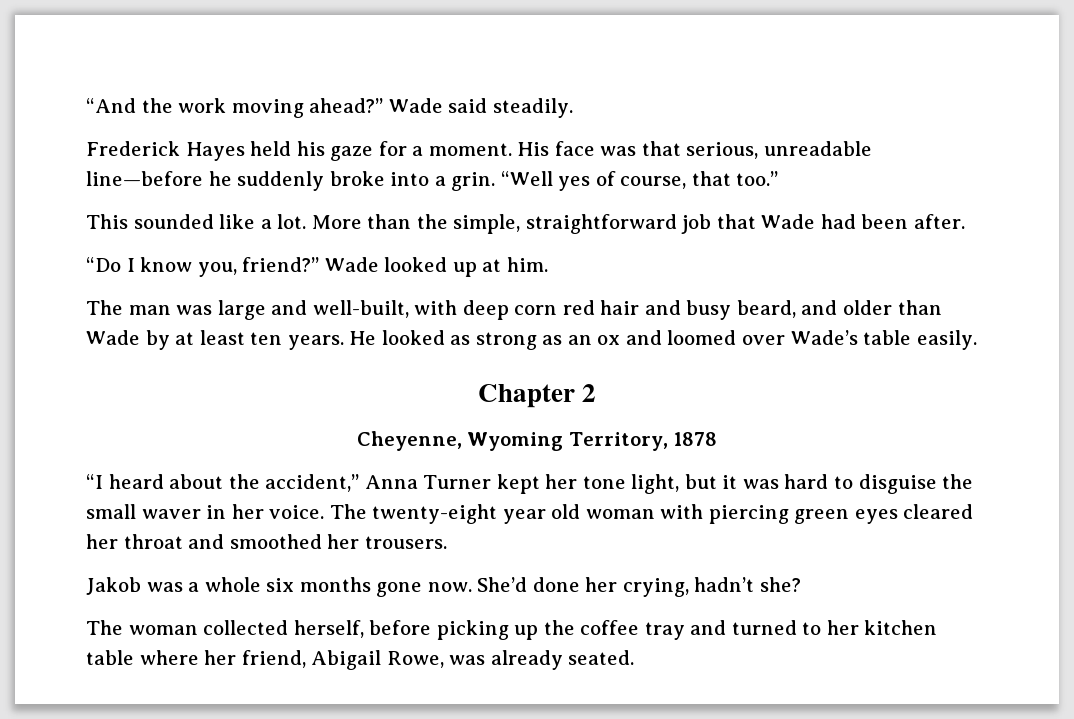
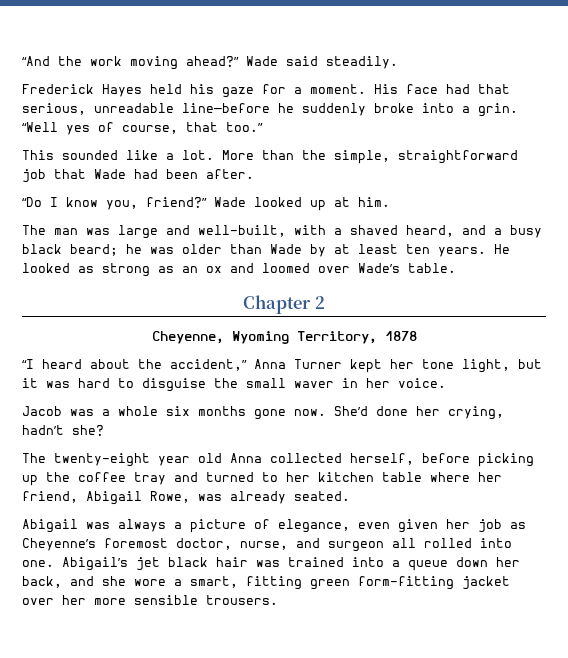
[600,146,637,156] was -> [446,84,470,94] had
[462,300,838,320] deep corn red hair and busy beard, and -> [334,225,542,238] [22,244,174,256] a shaved heard, and a busy black beard; he was
[863,330,977,350] table easily. -> [408,263,456,273] table.
[329,504,974,524] [86,534,447,549] [86,577,141,595] The twenty-eight year old woman with piercing green eyes cleared her throat and smoothed her trousers. // Jakob -> [22,406,62,416] // Jacob
[128,625,198,635] woman -> [54,453,262,467] twenty-eight year old Anna
(635, 657) none -> [22,519,526,533] [22,538,512,552] [22,557,520,571] [22,576,510,590] [22,595,278,605] // Abigail was always a picture of elegance, even given her job as Cheyenne’s foremost doctor, nurse, and surgeon all rolled into one. Abigail’s jet black hair was trained into a queue down her back, and she wore a smart, fitting green form-fitting jacket over her more sensible trousers.

